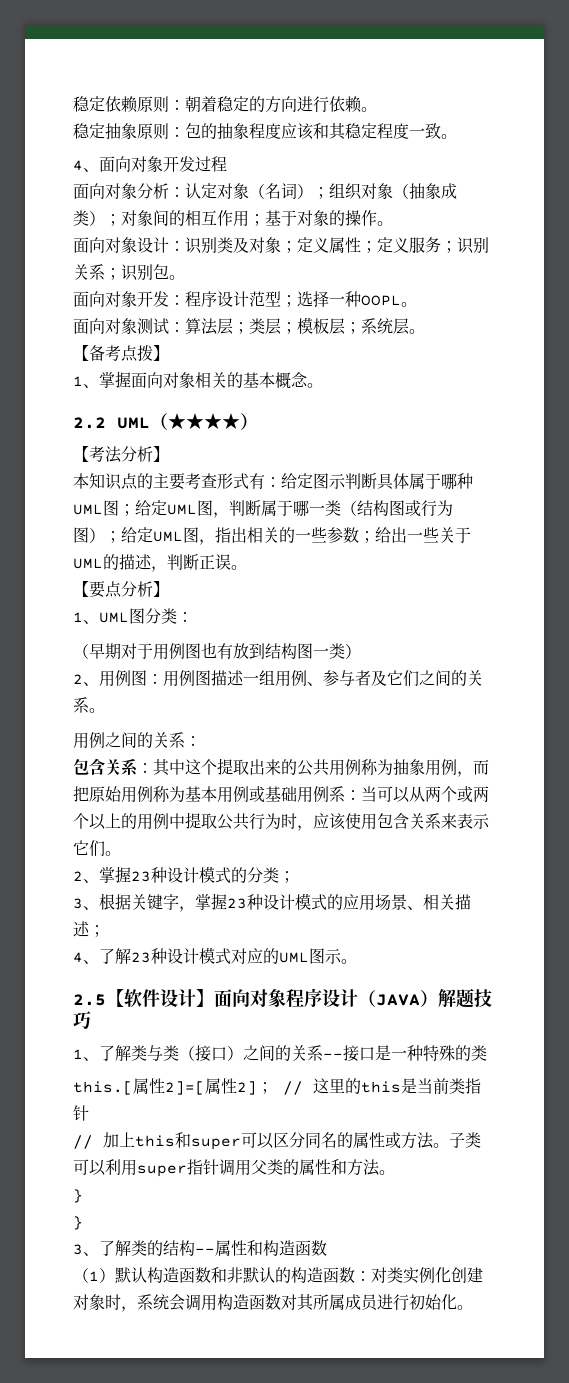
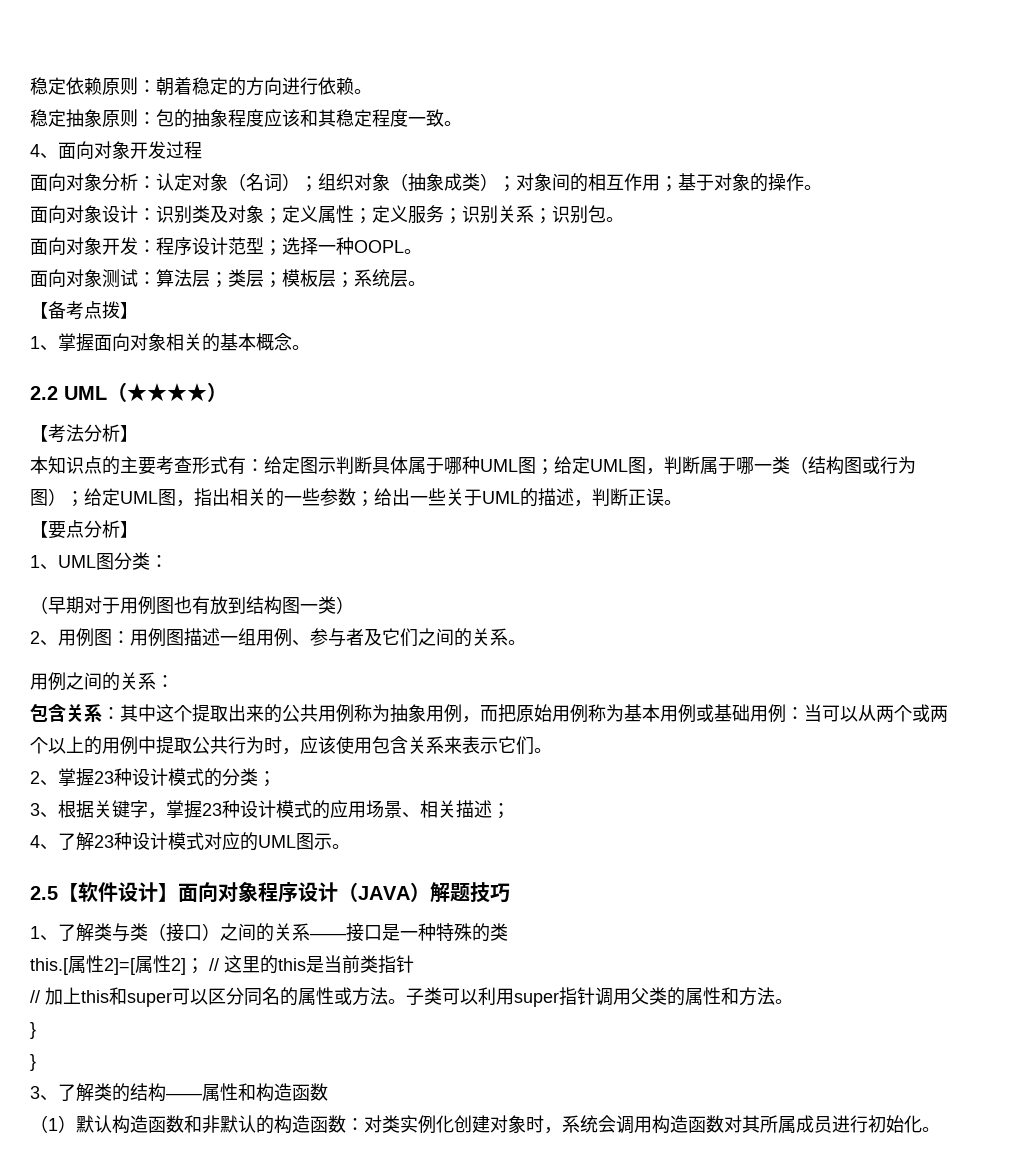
[329,786,345,802] 系 -> (786, 713) none
[323,1053,343,1059] -- -> [310,933,346,939] ——
[195,1248,215,1254] -- -> [166,1093,202,1099] ——

